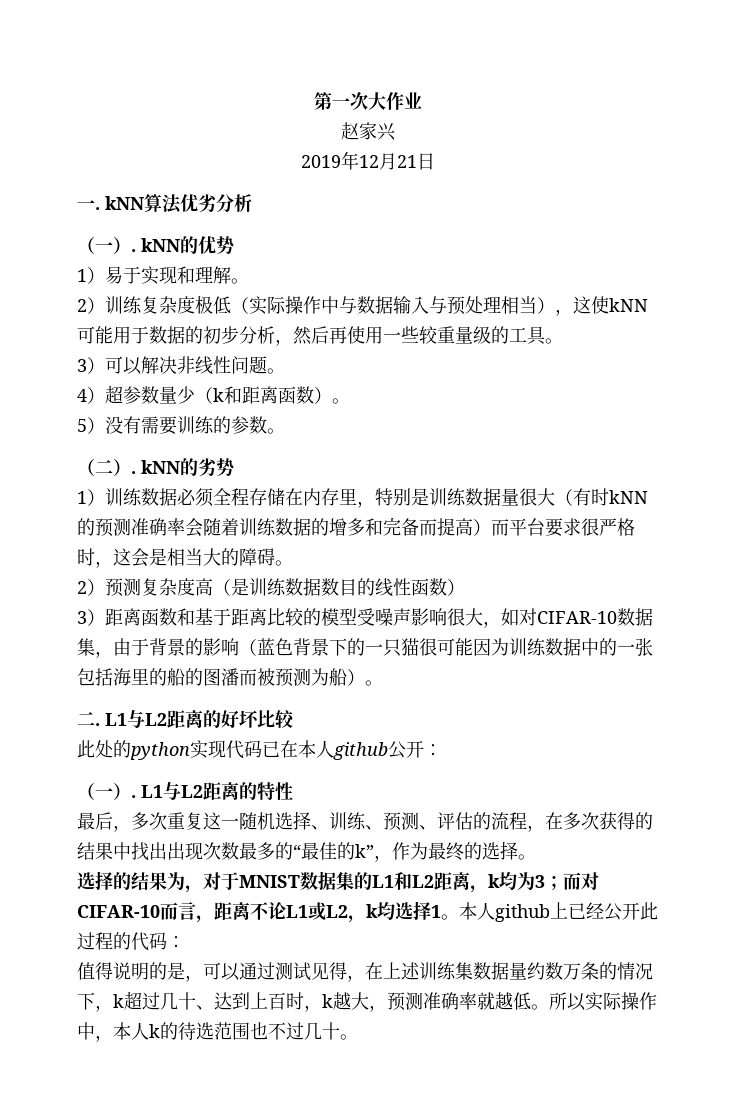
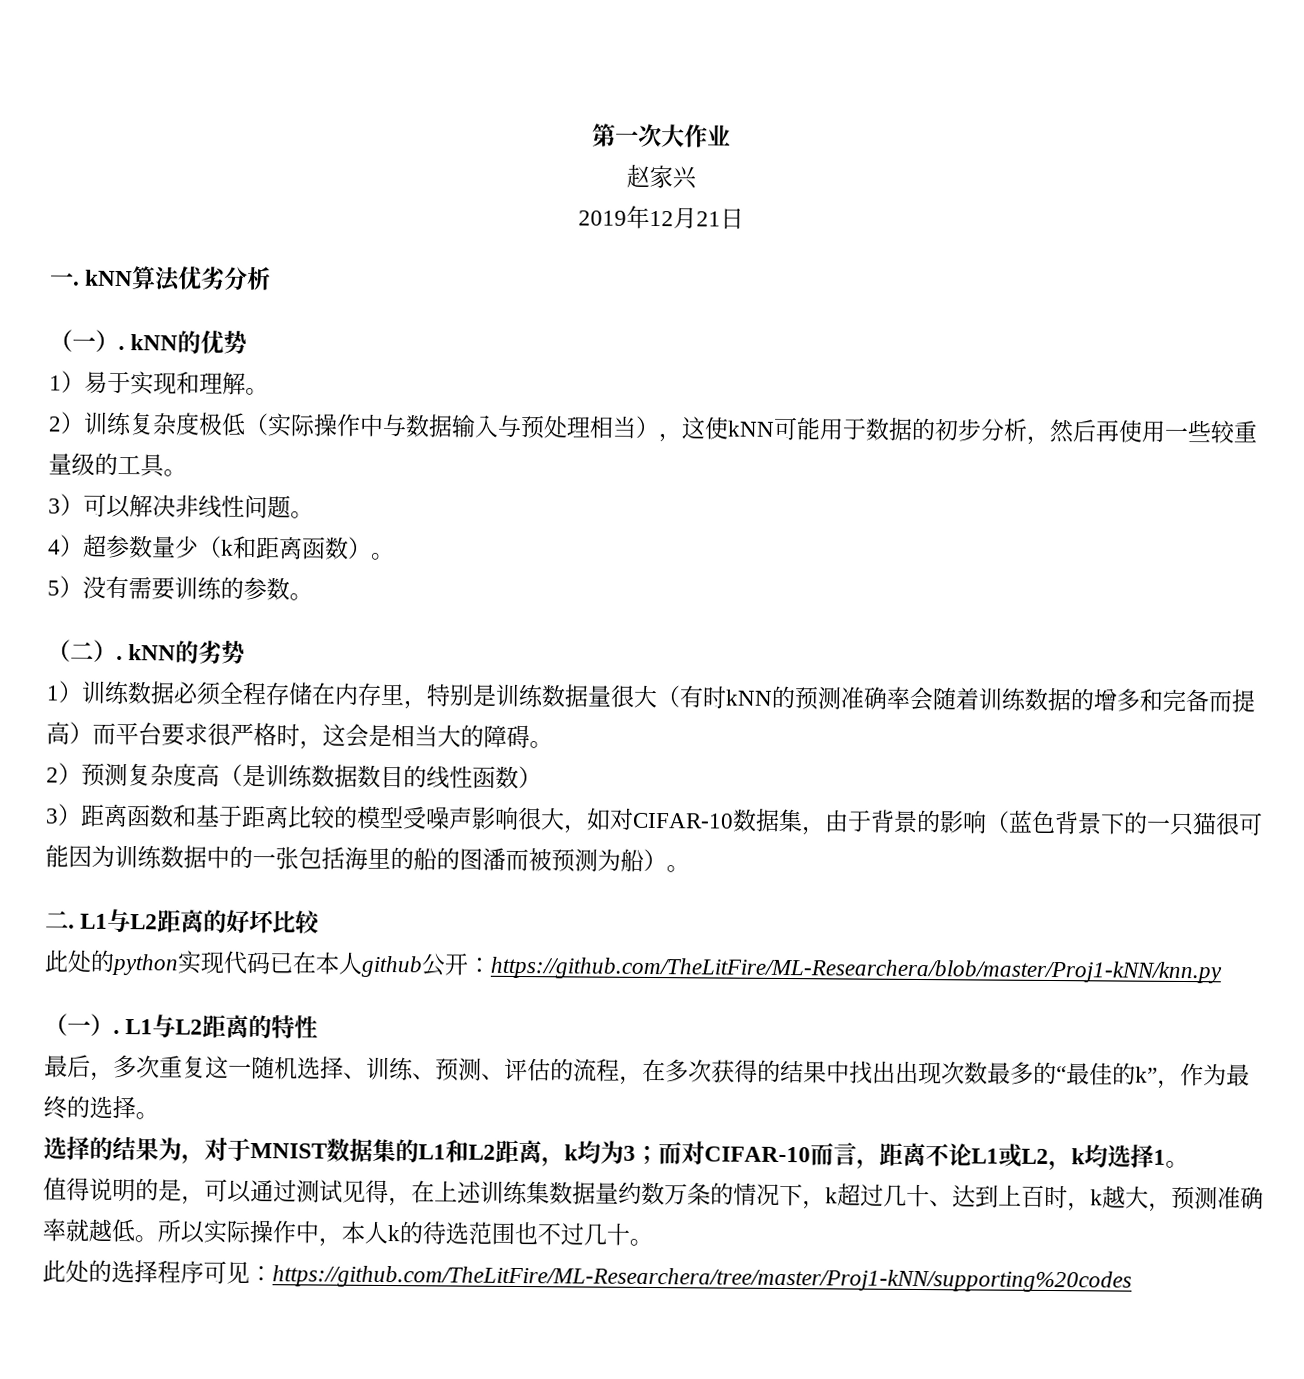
(442, 750) none -> [490,956,1222,984] https://github.com/TheLitFire/ML-Researchera/blob/master/Proj1-kNN/knn.py
[459,902,658,922] [77,932,185,951] 本人github上已经公开此过程的代码： -> (1189, 1164) none
(358, 1037) none -> [42,1259,1132,1293] // 此处的选择程序可见：https://github.com/TheLitFire/ML-Researchera/tree/master/Proj1-kNN/supporting%20codes

